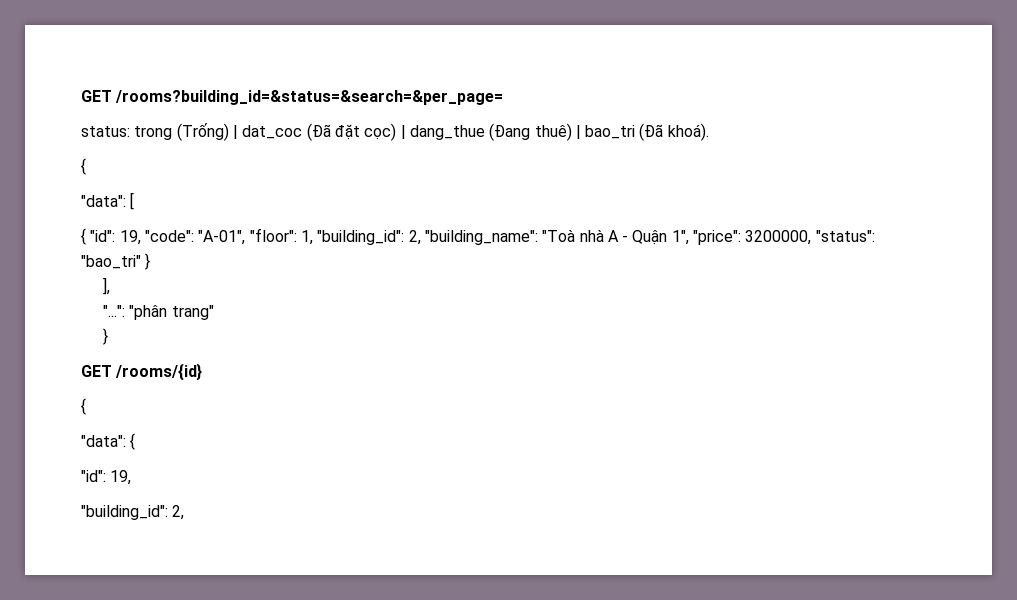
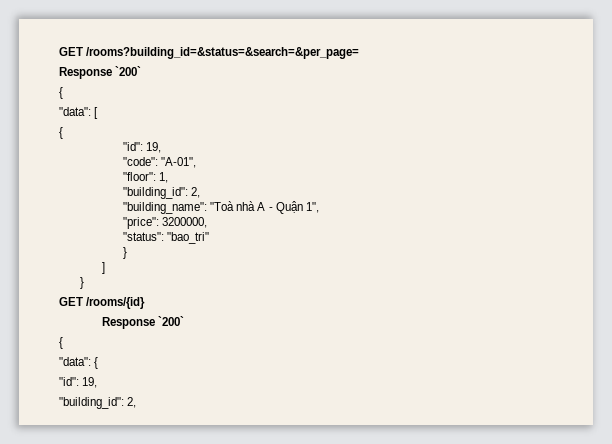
[81,123,709,141] status: trong (Trống) | dat_coc (Đã đặt cọc) | dang_thue (Đang thuê) | bao_tri (Đã khoá). -> [59,66,142,79] Response `200`
[90,230,141,245] "id": 19, -> [123,142,162,153] // "id": 19, //
(246, 237) none -> (197, 162) //
[317,230,421,245] "building_id": 2, -> [123,187,201,199] // "building_id": 2, //
(689, 237) none -> (319, 207) //
(812, 237) none -> (208, 222) //
[145,253,151,270] [102,277,110,295] [102,305,214,320] } // ], // "...": "phân trang" -> [123,247,128,259] [101,262,105,274] // } // ]
(203, 372) none -> [101,316,184,329] // Response `200`

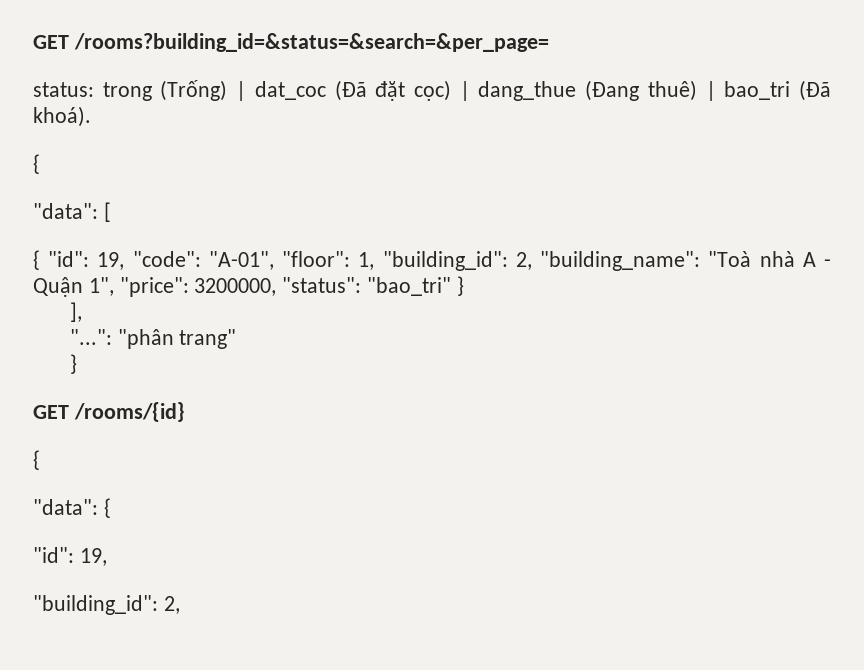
[59,66,142,79] Response `200` -> [33,80,831,101] [33,106,91,127] status: trong (Trống) | dat_coc (Đã đặt cọc) | dang_thue (Đang thuê) | bao_tri (Đã khoá).
[123,142,162,153] // "id": 19, // -> [48,251,125,270] "id": 19,
(197, 162) // -> (274, 260) none
[123,187,201,199] // "building_id": 2, // -> [382,251,532,271] "building_id": 2,
(319, 207) // -> (114, 286) none
(208, 222) // -> (277, 287) none
[123,247,128,259] [101,262,105,274] // } // ] -> [456,276,464,296] [69,302,82,322] [69,329,237,349] } // ], // "...": "phân trang"
[101,316,184,329] // Response `200` -> (185, 412) none

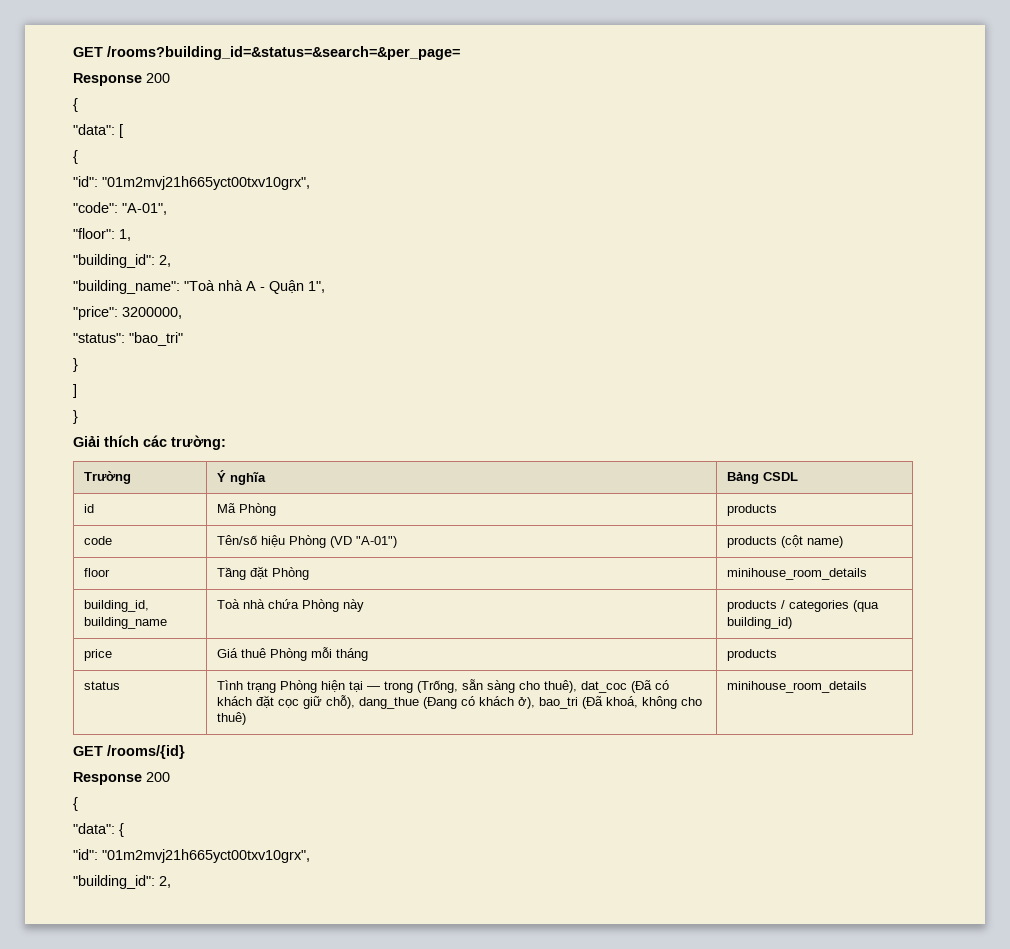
[33,80,831,101] [33,106,91,127] status: trong (Trống) | dat_coc (Đã đặt cọc) | dang_thue (Đang thuê) | bao_tri (Đã khoá). -> [73,73,170,86] Response 200
[48,251,125,270] "id": 19, -> [73,176,310,190] // "id": "01m2mvj21h665yct00txv10grx", //
(274, 260) none -> (167, 209) //
[382,251,532,271] "building_id": 2, -> [73,254,171,268] // "building_id": 2, //
(114, 286) none -> (325, 287) //
(277, 287) none -> (182, 313) //
[456,276,464,296] [69,302,82,322] [69,329,237,349] [69,354,77,374] } // ], // "...": "phân trang" // } -> [73,358,78,372] [73,384,77,398] [73,410,78,424] [73,435,226,450] [83,471,131,484] [216,470,266,485] [726,472,798,484] [83,504,94,513] [216,503,276,516] [726,504,777,516] [83,536,112,545] [216,535,397,548] [726,535,843,548] [83,568,110,577] [216,566,309,580] [726,568,867,580] [83,600,149,612] [83,617,167,629] [216,599,364,612] [726,600,879,612] [726,617,792,629] [83,649,112,661] [216,647,368,661] [726,649,777,661] [83,681,120,690] [216,679,669,693] [216,695,702,709] [216,712,246,725] [726,681,867,693] // } // ] // } // Giải thích các trường: // Trường | Ý nghĩa | Bảng CSDL // id | Mã Phòng | products // code | Tên/số hiệu Phòng (VD "A-01") | products (cột name) // floor | Tầng đặt Phòng | minihouse_room_details // building_id, building_name | Toà nhà chứa Phòng này | products / categories (qua building_id) // price | Giá thuê Phòng mỗi tháng | products // status | Tình trạng Phòng hiện tại — trong (Trống, sẵn sàng cho thuê), dat_coc (Đã có khách đặt cọc giữ chỗ), dang_thue (Đang có khách ở), bao_tri (Đã khoá, không cho thuê) | minihouse_room_details
(185, 412) none -> [73,772,170,785] // Response 200
[79,548,107,566] 19, -> [102,849,310,863] "01m2mvj21h665yct00txv10grx",

